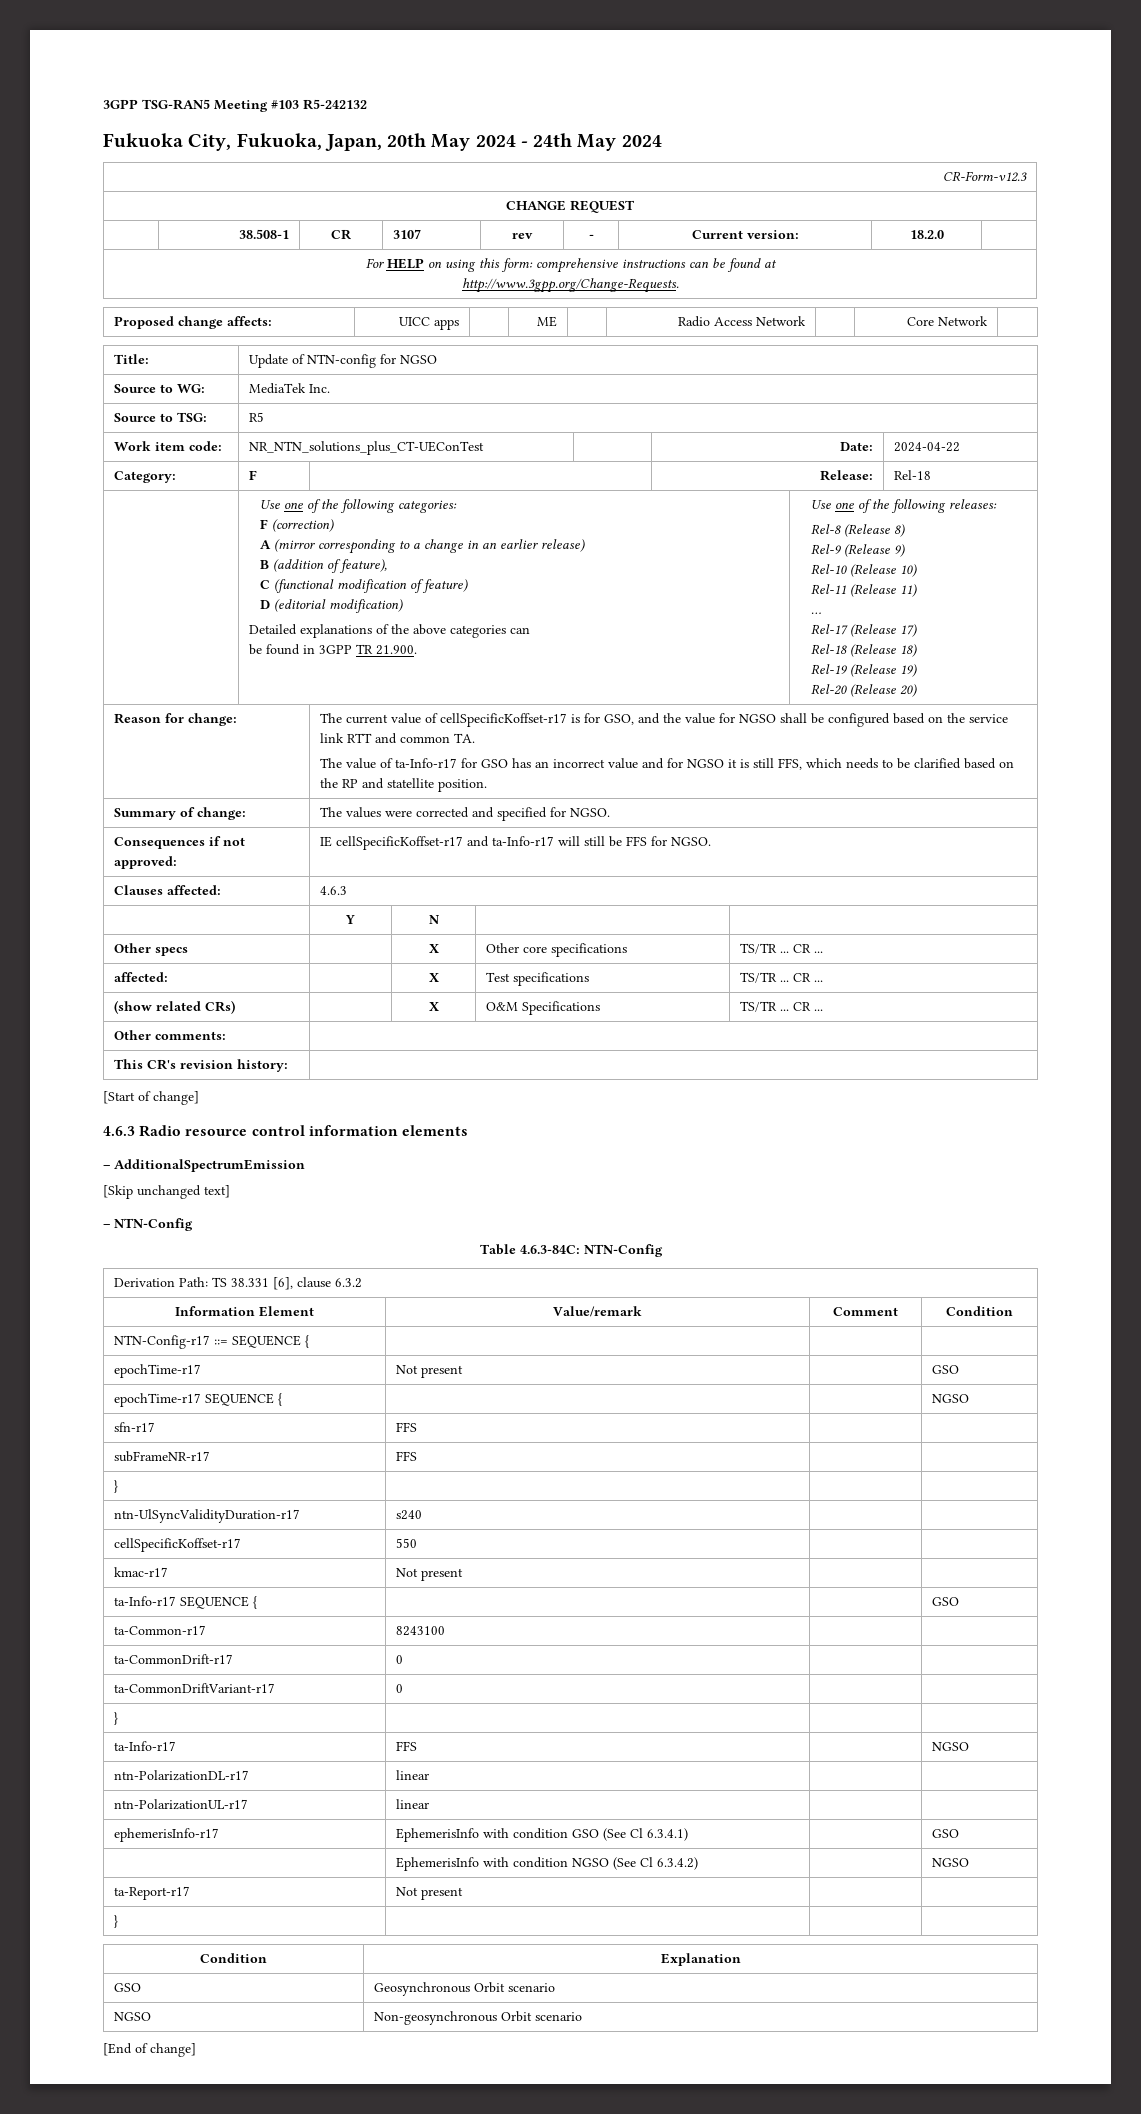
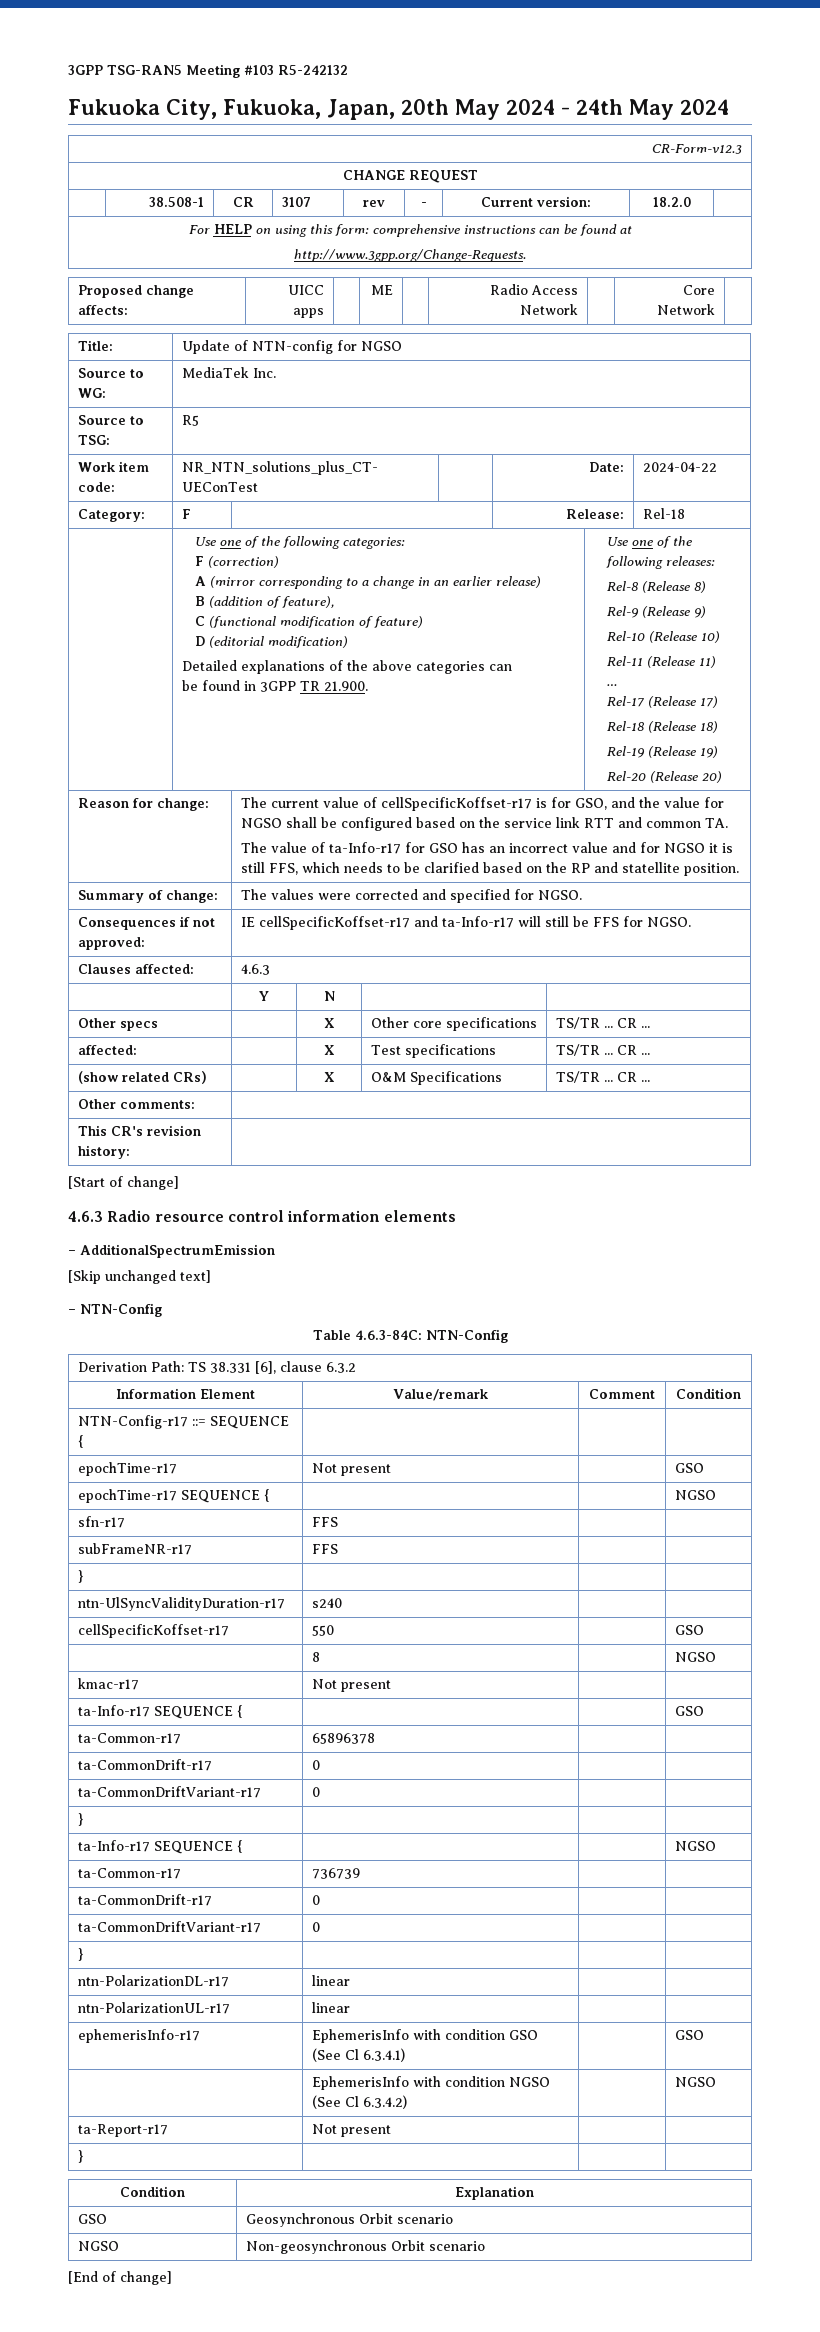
(417, 1543) none -> [674,1625,704,1635] [311,1652,320,1662] [674,1652,716,1662] GSO // | 8 | | NGSO
[395,1626,445,1636] 8243100 -> [311,1733,375,1744] 65896378
[395,1741,417,1751] [931,1742,969,1751] | FFS | | NGSO -> [153,1840,243,1854] [674,1841,716,1851] [77,1868,181,1879] [311,1868,360,1879] [77,1894,212,1906] [311,1895,320,1905] [77,1921,261,1933] [311,1922,320,1932] [77,1948,83,1961] SEQUENCE { | | | NGSO // ta-Common-r17 | 736739 | | // ta-CommonDrift-r17 | 0 | | // ta-CommonDriftVariant-r17 | 0 | | // } | | |

